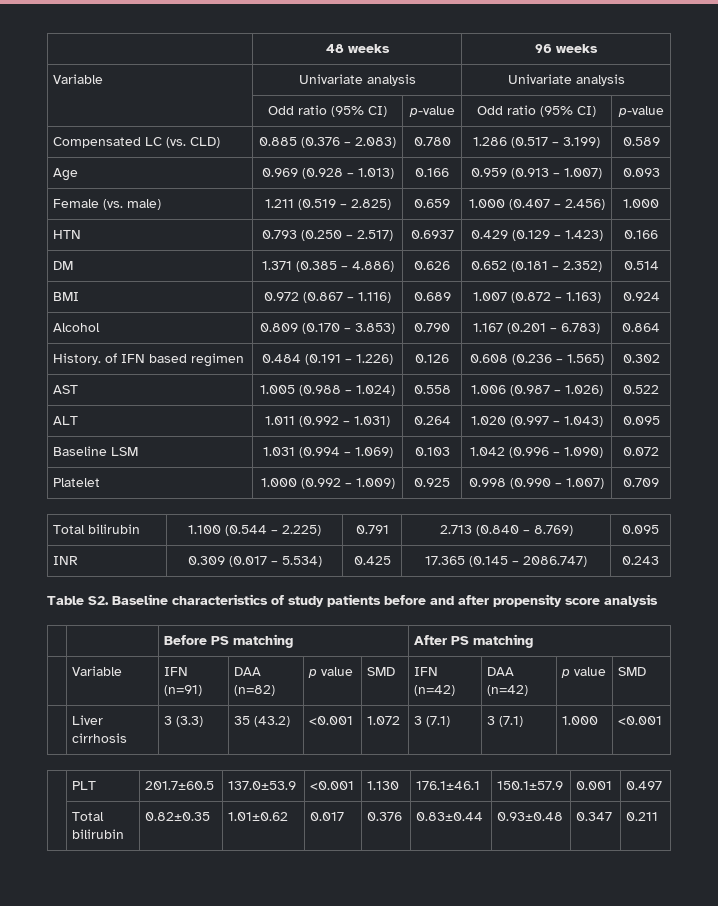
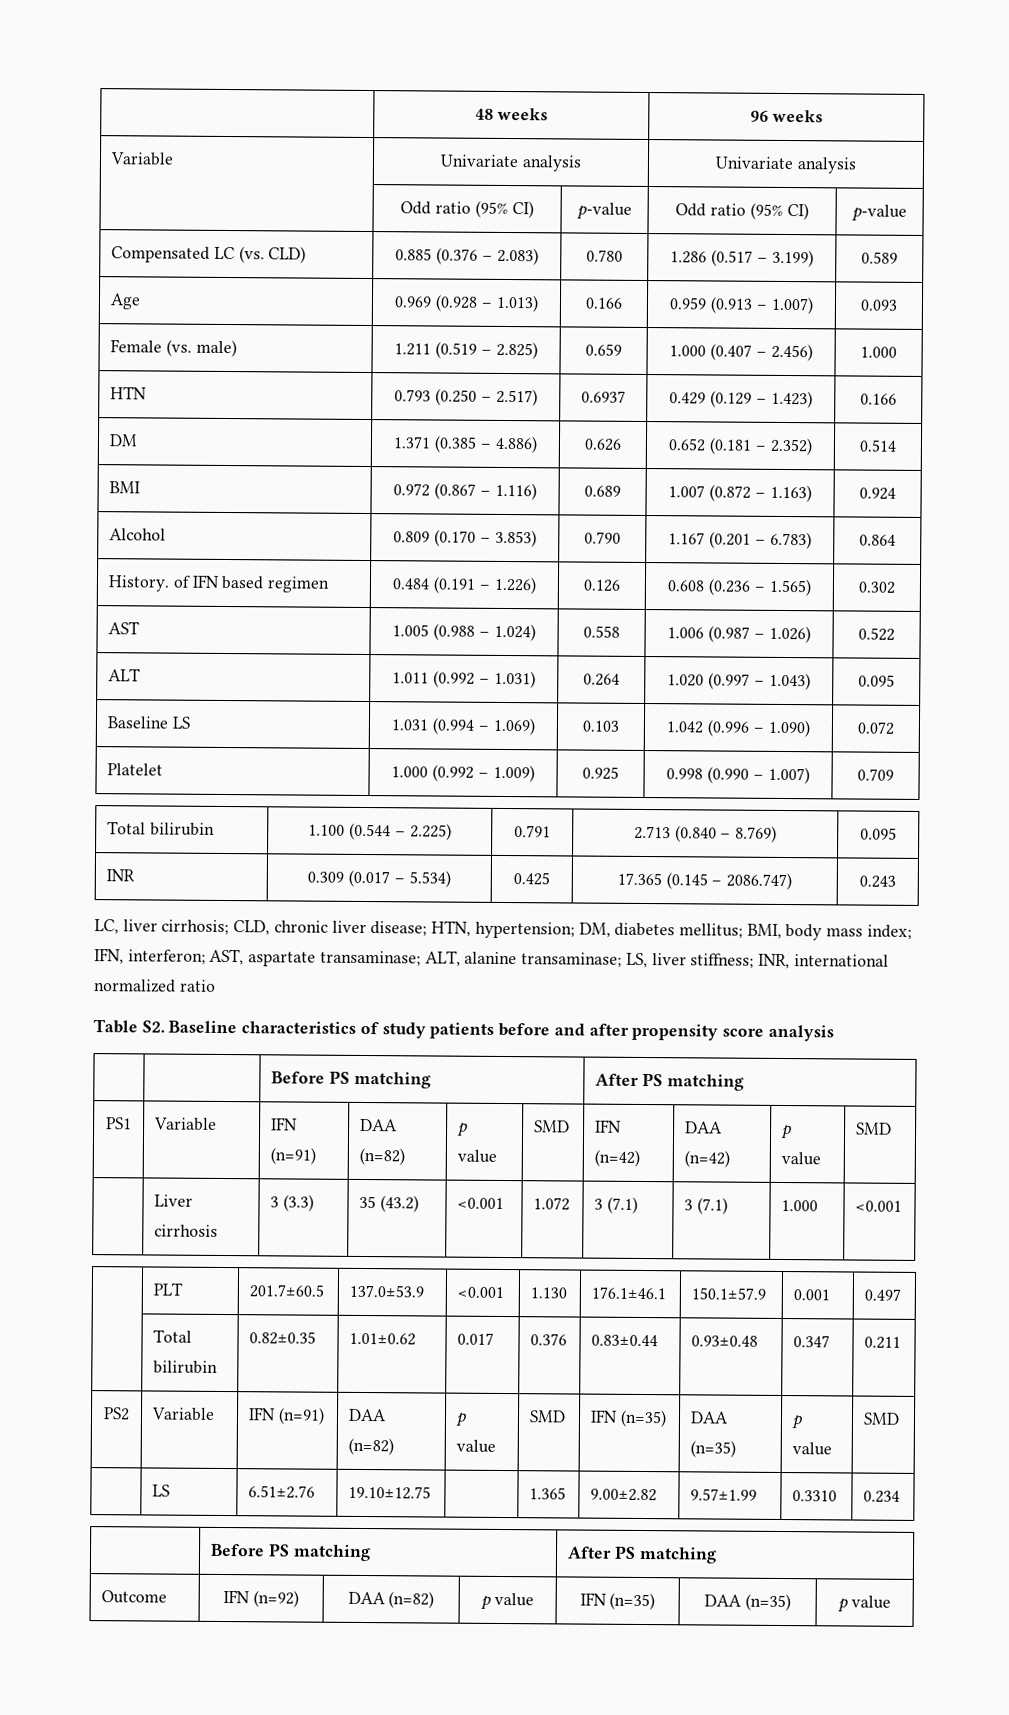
[111,447,139,456] LSM -> [171,716,190,729] LS
(659, 560) none -> [94,919,912,941] [94,948,889,970] [94,979,216,993] // LC, liver cirrhosis; CLD, chronic liver disease; HTN, hypertension; DM, diabetes mellitus; BMI, body mass index; IFN, interferon; AST, aspartate transaminase; ALT, alanine transaminase; LS, liver stiffness; INR, international normalized ratio
(534, 641) none -> [106,1117,132,1130] PS1
(659, 816) none -> [103,1407,130,1421] [151,1407,216,1421] [248,1407,325,1425] [348,1408,388,1422] [348,1437,395,1456] [455,1412,468,1427] [456,1439,497,1453] [529,1410,567,1423] [590,1409,667,1428] [690,1411,730,1424] [690,1440,737,1458] [791,1415,804,1430] [792,1442,833,1456] [863,1412,901,1425] [152,1484,171,1497] [248,1485,316,1499] [348,1485,432,1500] [529,1487,567,1500] [590,1488,658,1502] [690,1488,758,1501] [792,1490,838,1502] [863,1490,901,1503] [210,1543,371,1562] [567,1545,717,1564] [101,1590,168,1604] [223,1590,299,1608] [347,1591,435,1609] [479,1592,535,1610] [579,1592,656,1611] [704,1593,791,1612] [836,1595,892,1613] // PS2 | Variable | IFN (n=91) | DAA (n=82) | p value | SMD | IFN (n=35) | DAA (n=35) | p value | SMD // | LS | 6.51±2.76 | 19.10±12.75 | | 1.365 | 9.00±2.82 | 9.57±1.99 | 0.3310 | 0.234 // | Before PS matching | After PS matching // Outcome | IFN (n=92) | DAA (n=82) | p value | IFN (n=35) | DAA (n=35) | p value

